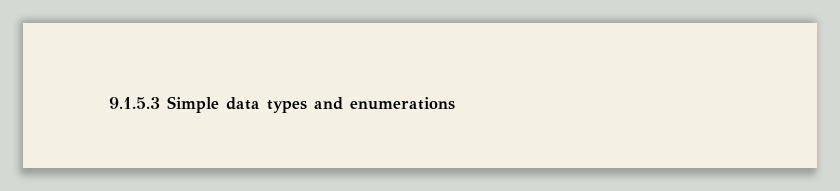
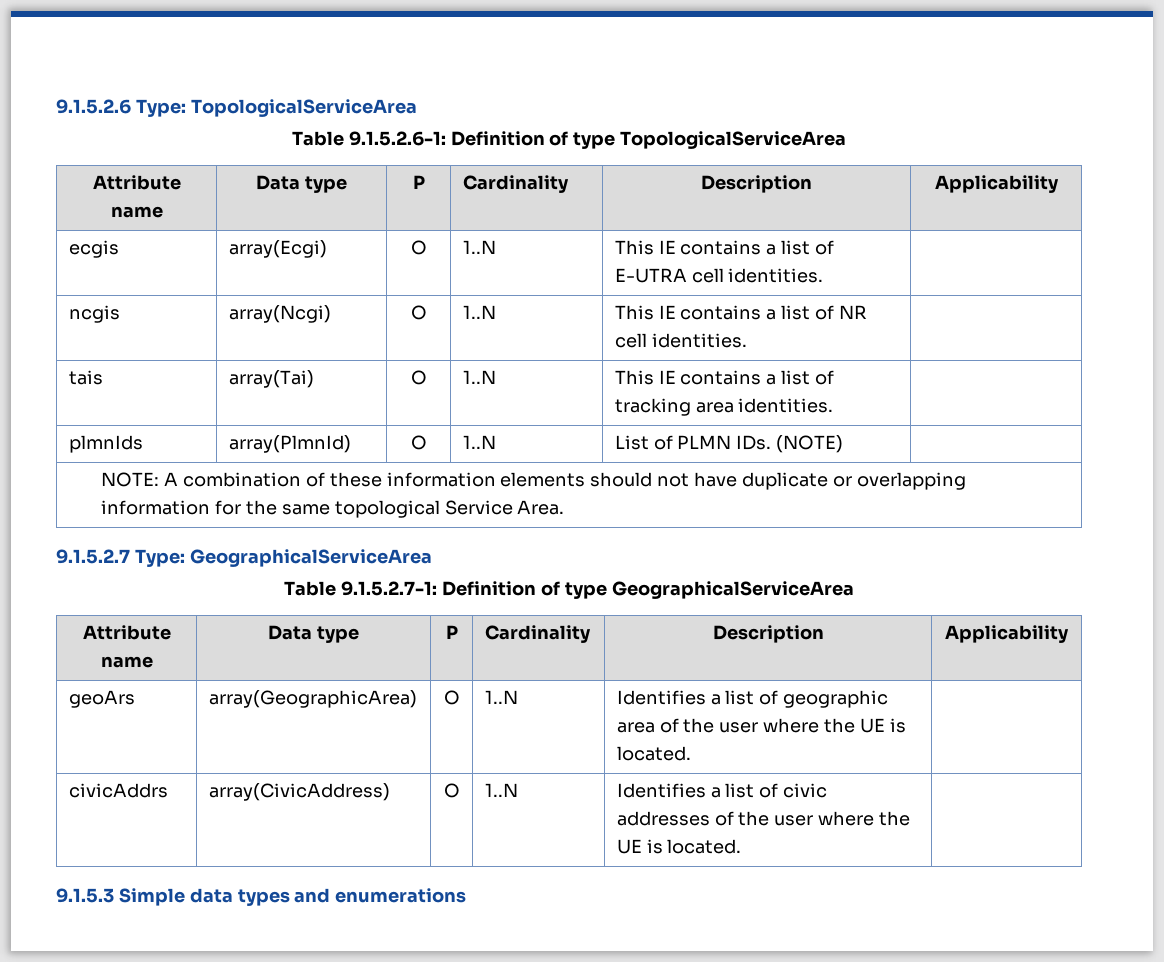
(109, 103) none -> [56,99,417,117] [291,131,847,149] [92,175,181,190] [110,206,163,218] [256,175,347,193] [412,175,425,189] [462,175,569,193] [701,175,812,193] [934,175,1059,193] [68,240,119,258] [228,240,327,258] [410,240,427,255] [462,240,496,254] [614,240,834,255] [614,268,824,283] [68,305,120,323] [228,305,331,323] [410,305,427,320] [462,305,496,319] [614,305,867,320] [614,333,747,348] [68,370,103,385] [228,370,314,388] [410,370,427,385] [462,370,496,384] [614,370,834,385] [614,398,834,416] [68,435,143,453] [228,435,351,453] [410,435,427,450] [462,435,496,449] [614,435,844,453] [101,472,966,490] [101,500,565,518] [56,549,432,567] [284,581,854,599] [82,625,171,640] [100,656,153,668] [268,625,359,643] [445,625,458,639] [484,625,591,643] [712,625,824,643] [945,625,1069,643] [68,690,135,708] [208,690,417,708] [443,690,460,705] [484,690,518,704] [616,690,889,708] [616,718,906,733] [616,746,691,761] [68,783,168,798] [208,783,390,801] [443,783,460,798] [484,783,518,797] [616,783,828,798] [616,811,910,826] [616,839,742,854] 9.1.5.2.6 Type: TopologicalServiceArea // Table 9.1.5.2.6-1: Definition of type TopologicalServiceArea // Attribute name | Data type | P | Cardinality | Description | Applicability // ecgis | array(Ecgi) | O | 1..N | This IE contains a list of E-UTRA cell identities. | // ncgis | array(Ncgi) | O | 1..N | This IE contains a list of NR cell identities. | // tais | array(Tai) | O | 1..N | This IE contains a list of tracking area identities. | // plmnIds | array(PlmnId) | O | 1..N | List of PLMN IDs. (NOTE) | // NOTE: A combination of these information elements should not have duplicate or overlapping information for the same topological Service Area. // 9.1.5.2.7 Type: GeographicalServiceArea // Table 9.1.5.2.7-1: Definition of type GeographicalServiceArea // Attribute name | Data type | P | Cardinality | Description | Applicability // geoArs | array(GeographicArea) | O | 1..N | Identifies a list of geographic area of the user where the UE is located. | // civicAddrs | array(CivicAddress) | O | 1..N | Identifies a list of civic addresses of the user where the UE is located. | //

